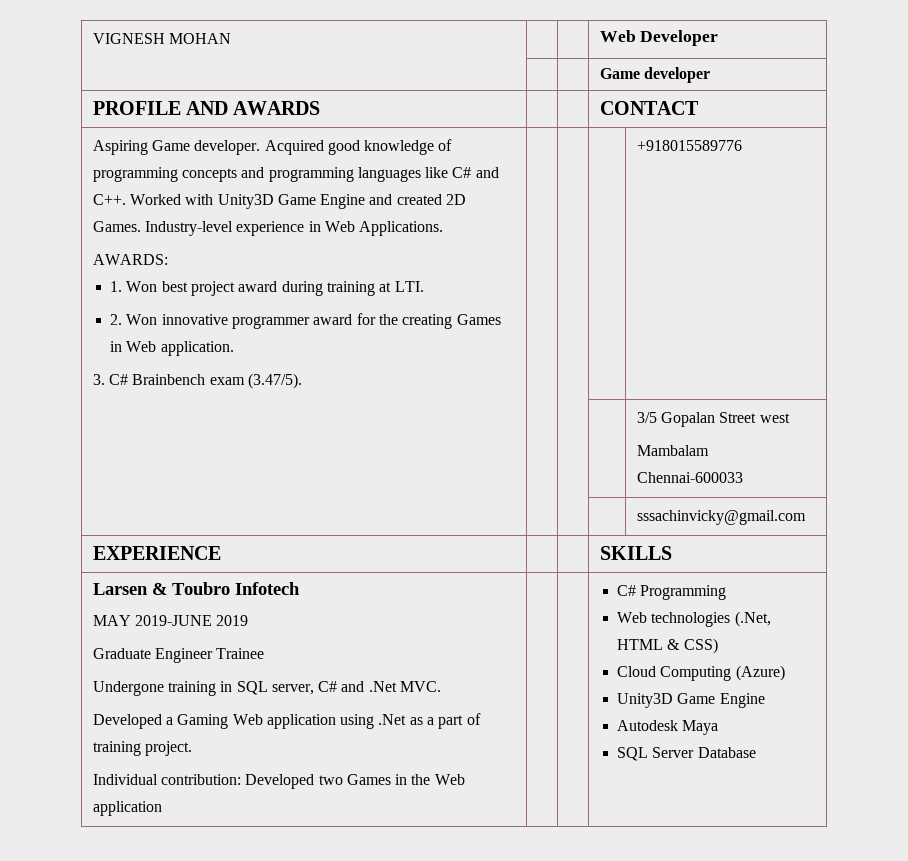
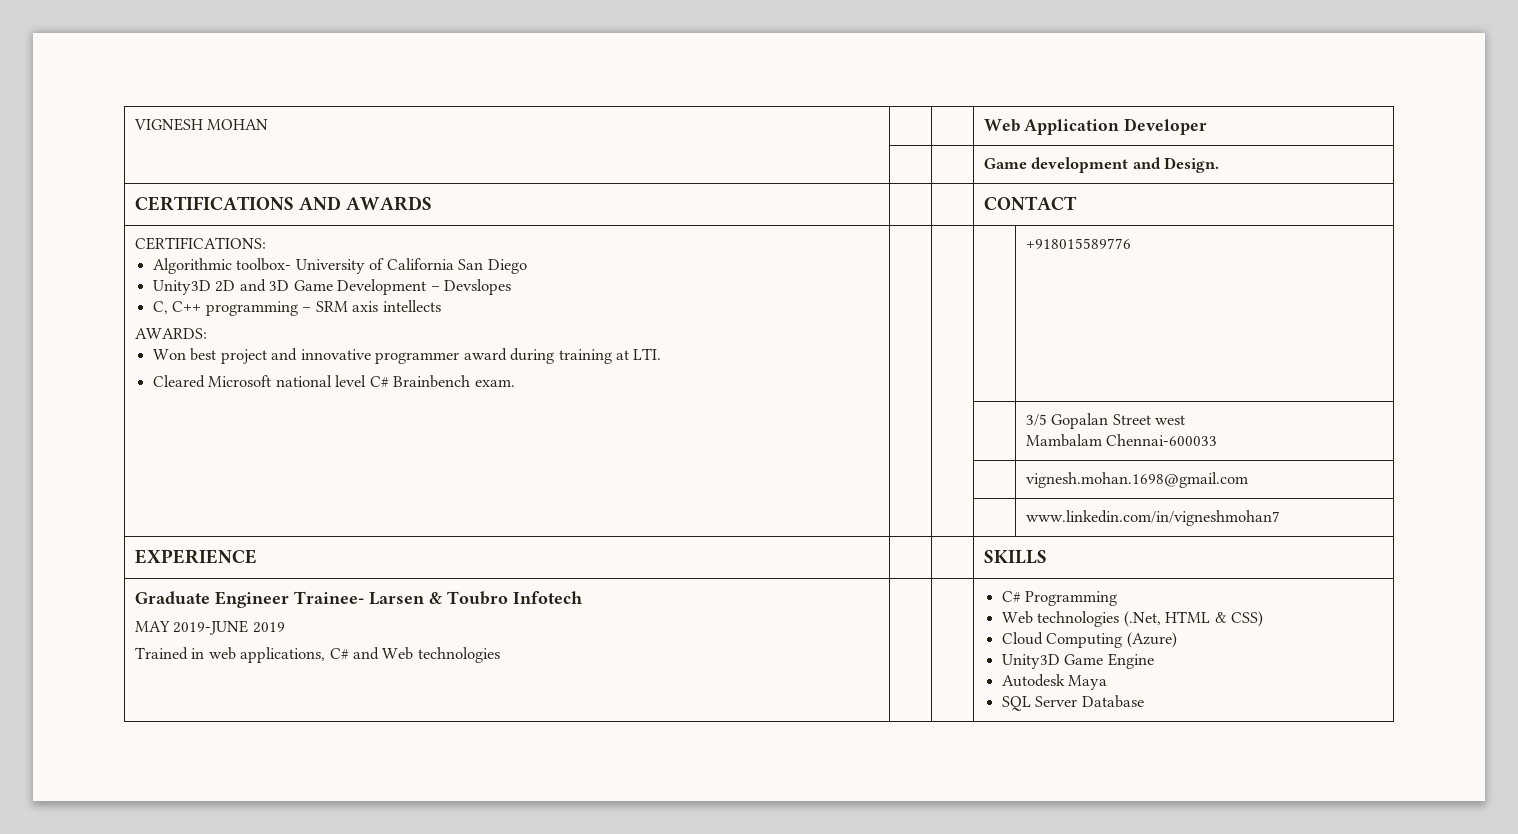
(636, 36) none -> [1024,119,1120,135] Application
[643,67,710,83] [92,101,181,115] developer // PROFILE -> [1031,157,1220,173] [134,196,294,211] development and Design. // CERTIFICATIONS
[92,139,453,155] [92,167,499,182] [92,194,467,209] [92,221,444,236] Aspiring Game developer. Acquired good knowledge of programming concepts and programming languages like C# and C++. Worked with Unity3D Game Engine and created 2D Games. Industry-level experience in Web Applications. -> [134,237,266,250] [152,258,527,274] [152,279,512,295] [152,300,441,316] CERTIFICATIONS: // Algorithmic toolbox- University of California San Diego // Unity3D 2D and 3D Game Development – Devslopes // C, C++ programming – SRM axis intellects
[110,281,123,292] 1. -> (207, 333) none
(236, 288) none -> [271,348,460,364] and innovative programmer
[110,313,501,329] [110,341,234,356] [92,373,302,389] 2. Won innovative programmer award for the creating Games in Web application. // 3. C# Brainbench exam (3.47/5). -> [152,375,515,388] Cleared Microsoft national level C# Brainbench exam.
[636,510,806,525] sssachinvicky@gmail.com -> [1025,472,1248,488] [1025,510,1280,526] vignesh.mohan.1698@gmail.com // | | | | www.linkedin.com/in/vigneshmohan7
(672, 553) none -> [134,591,364,608] Graduate Engineer Trainee-
[92,648,265,663] [92,681,442,696] [92,713,481,729] [92,741,192,756] [92,774,465,789] [92,801,162,816] Graduate Engineer Trainee // Undergone training in SQL server, C# and .Net MVC. // Developed a Gaming Web application using .Net as a part of training project. // Individual contribution: Developed two Games in the Web application -> [134,647,500,663] Trained in web applications, C# and Web technologies

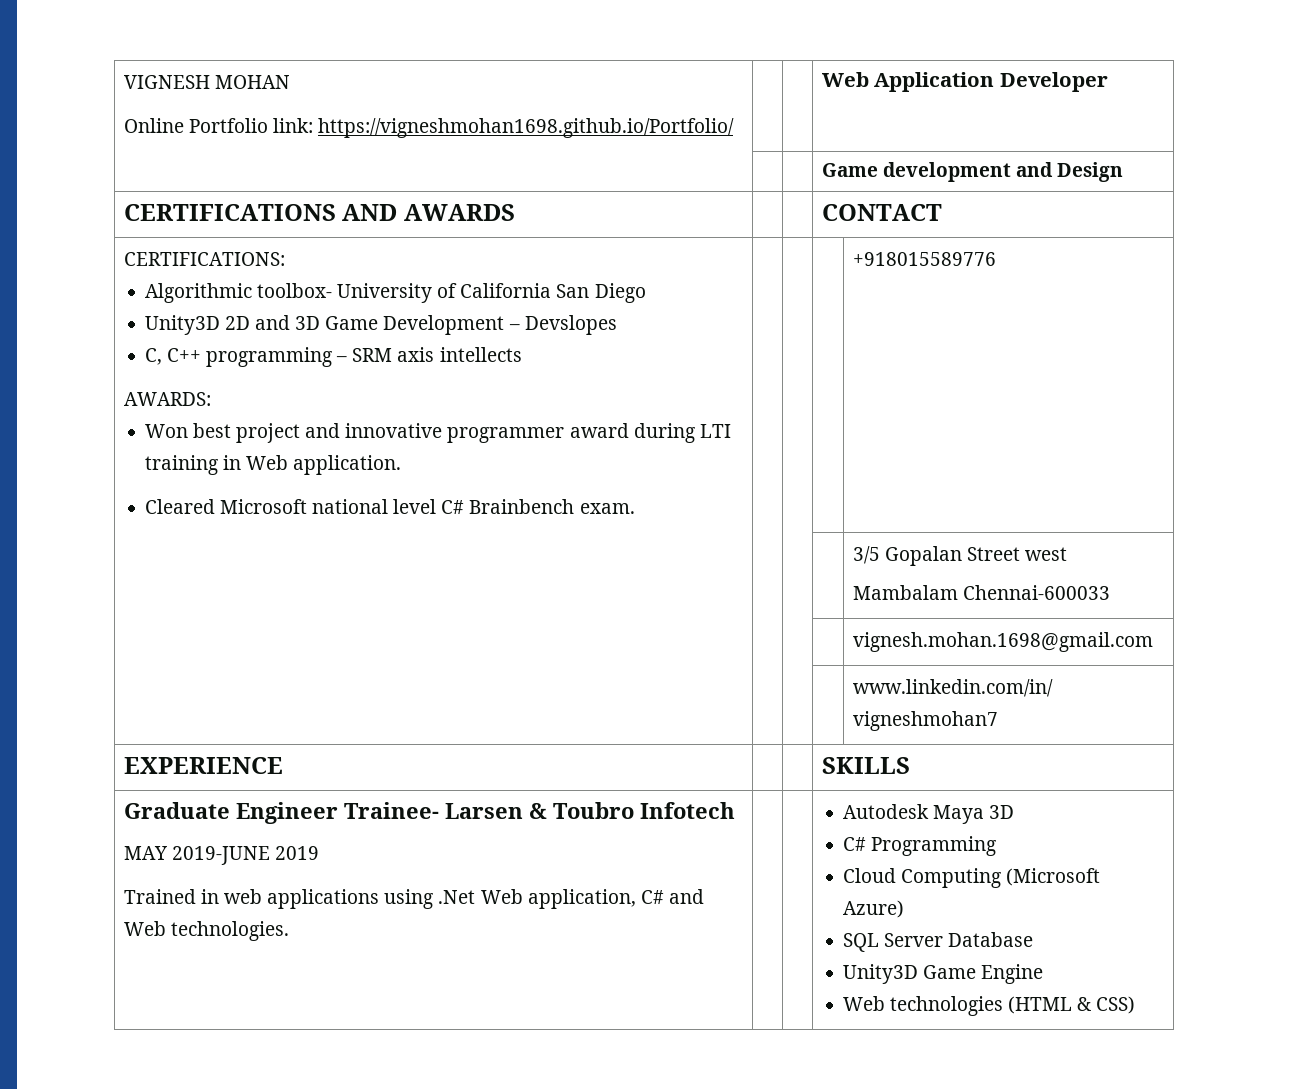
(269, 124) none -> [123,118,735,138] // Online Portfolio link: https://vigneshmohan1698.github.io/Portfolio/
[1164,157,1220,173] Design. -> [1057,162,1124,182] Design
[558,348,662,364] training at LTI. -> [699,424,731,438] [144,455,402,475] LTI training in Web application.
[240,647,500,663] [1001,591,1118,606] [1001,611,1264,627] [1001,632,1177,648] [1001,653,1154,669] [1001,674,1108,690] [1001,695,1144,711] applications, C# and Web technologies | | | C# Programming // Web technologies (.Net, HTML & CSS) // Cloud Computing (Azure) // Unity3D Game Engine // Autodesk Maya // SQL Server Database -> [267,889,705,909] [123,921,289,941] [842,804,1014,824] [842,836,996,856] [842,868,1100,888] [842,900,904,918] [842,932,1033,952] [842,964,1043,984] [842,996,1136,1016] applications using .Net Web application, C# and Web technologies. | | | Autodesk Maya 3D // C# Programming // Cloud Computing (Microsoft Azure) // SQL Server Database // Unity3D Game Engine // Web technologies (HTML & CSS)

